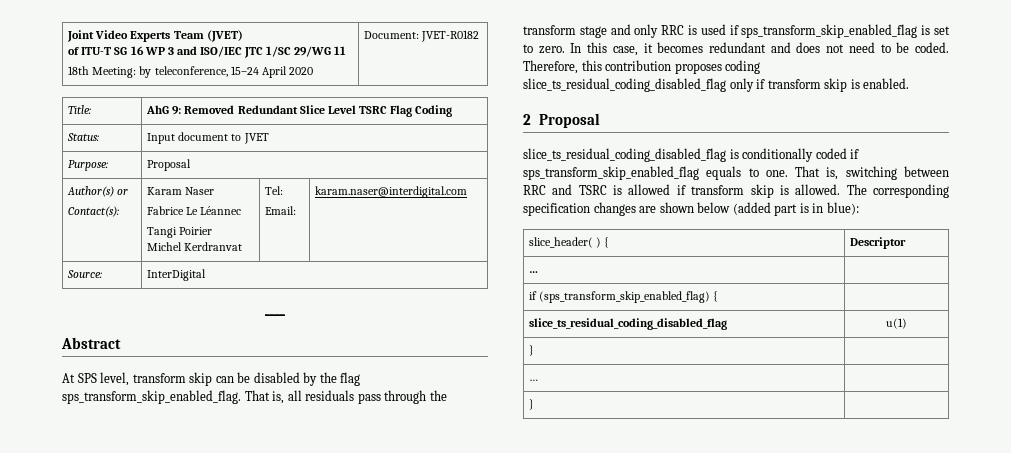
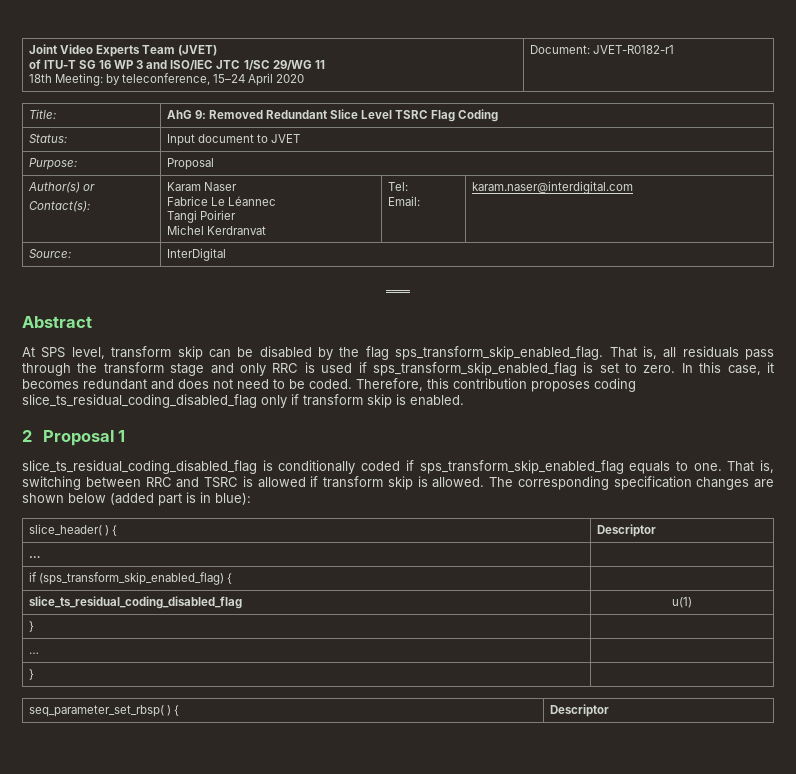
[421,30,480,42] JVET-R0182 -> [592,45,674,54] JVET-R0182-r1
(600, 120) none -> [118,430,126,442] 1
(535, 404) none -> [28,705,179,717] [549,704,609,717] // seq_parameter_set_rbsp( ) { | Descriptor

